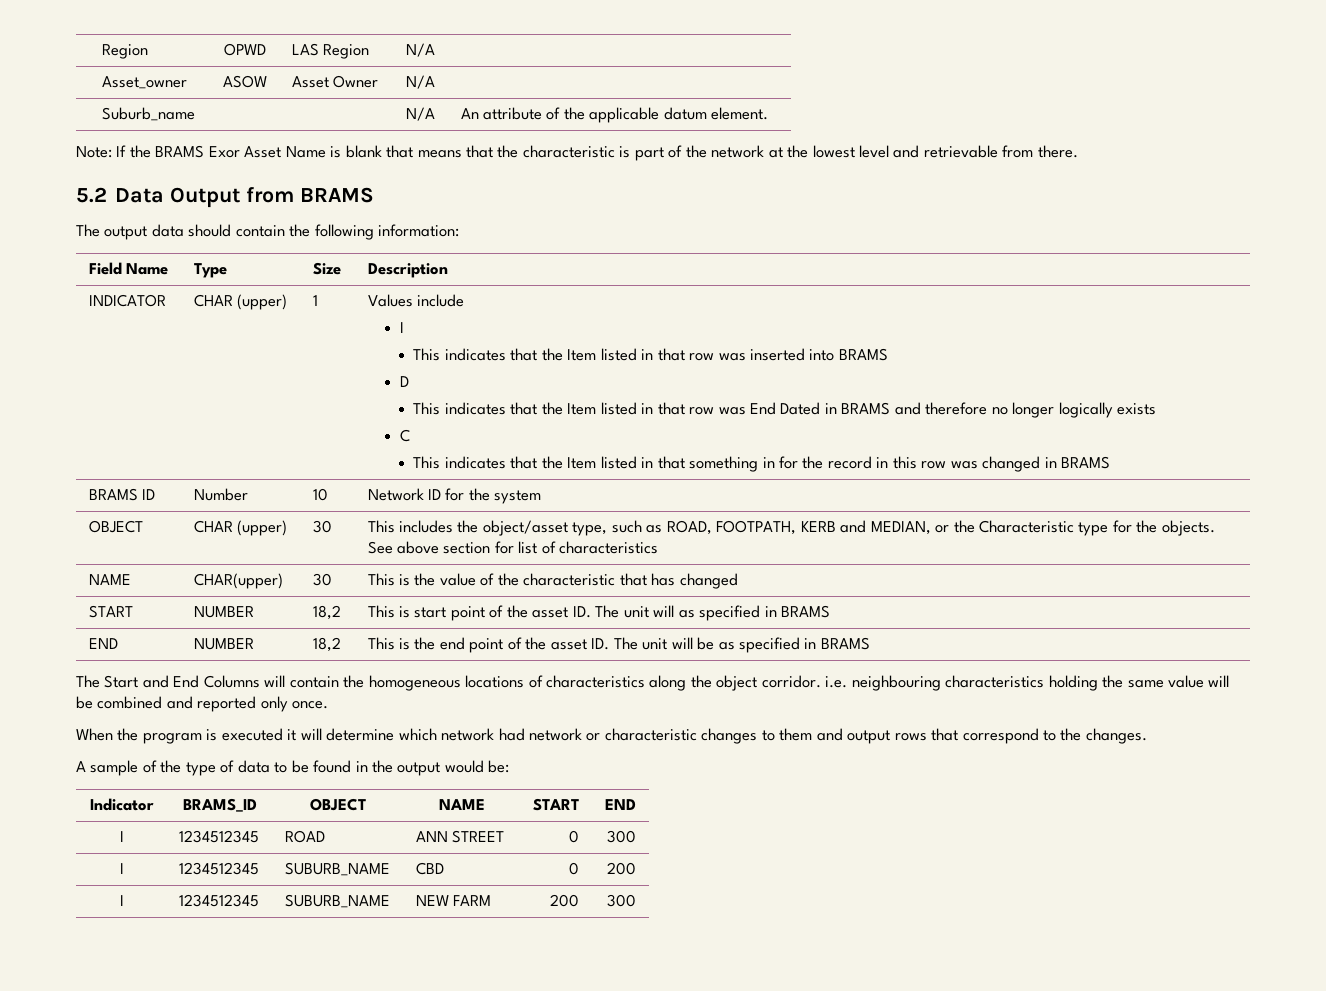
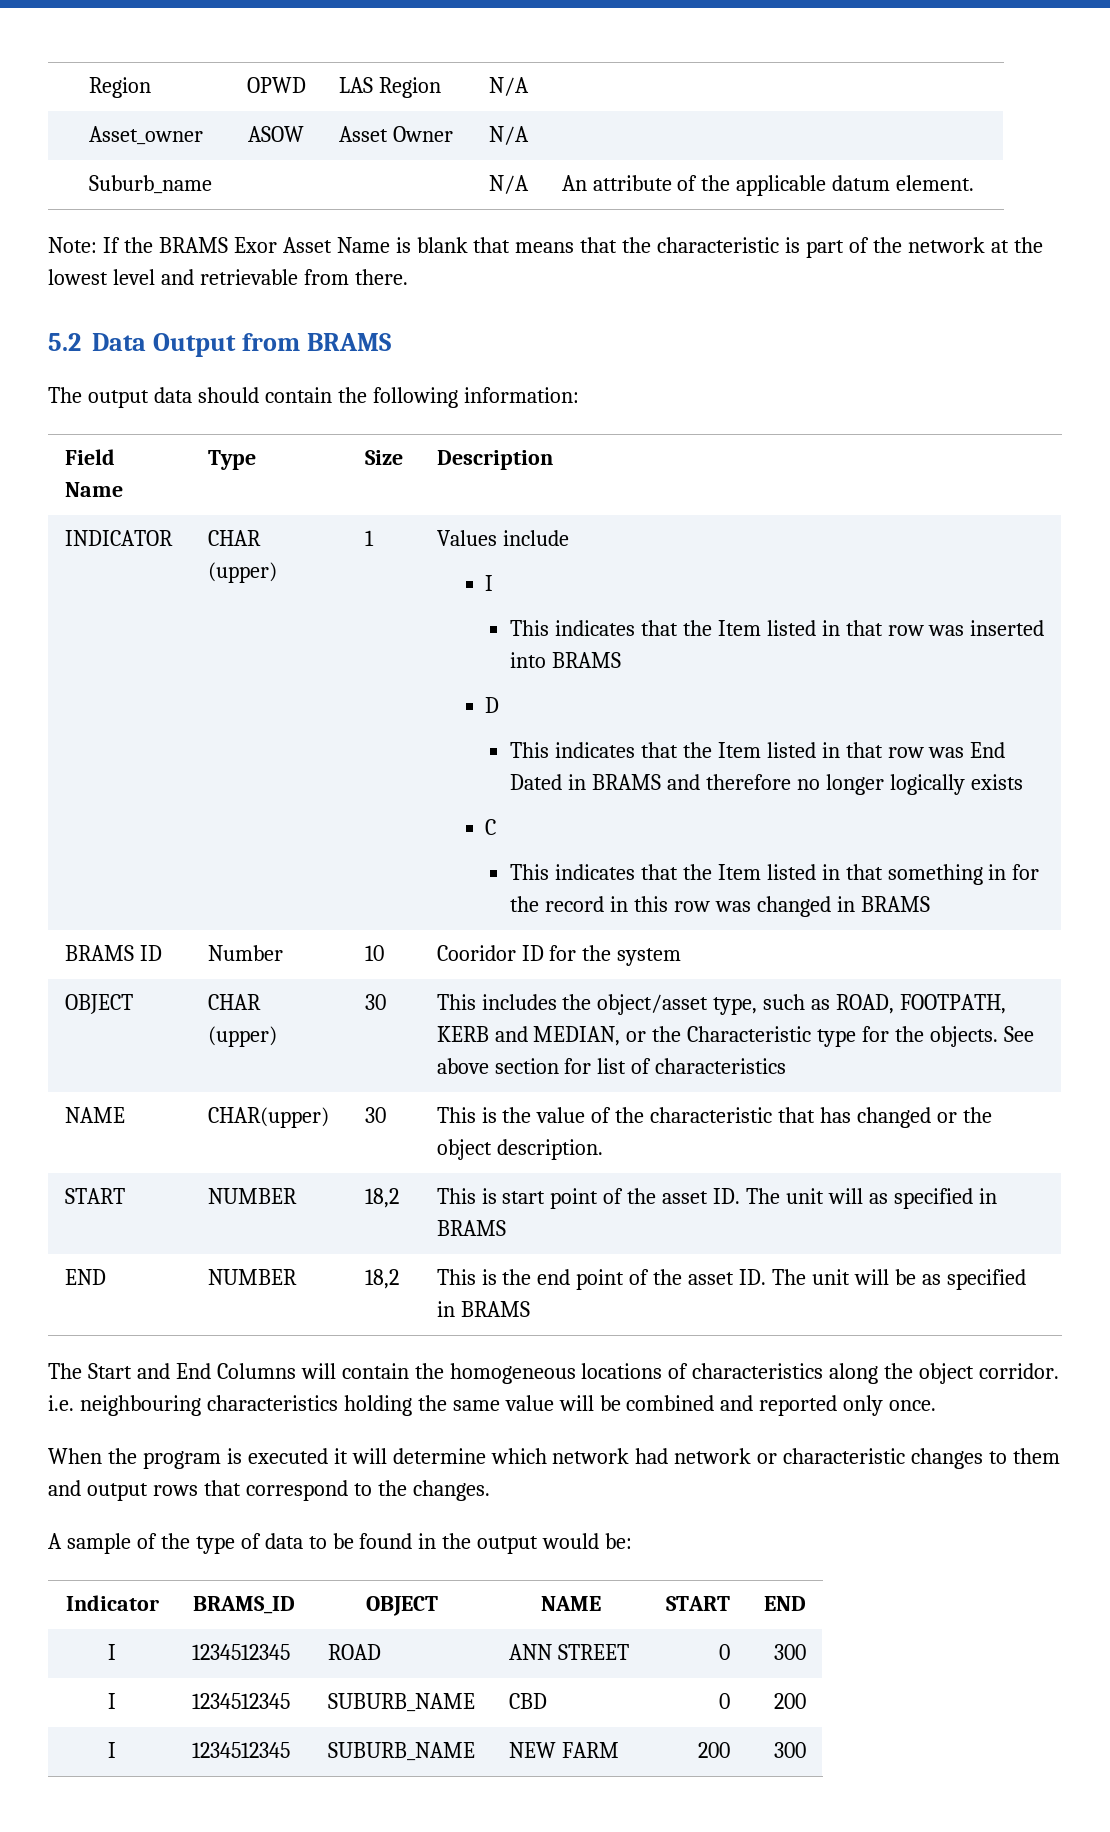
[367,488,424,501] Network -> [436,945,516,961] Cooridor
(738, 581) none -> [936,1107,992,1123] [436,1139,603,1160] or the object description.

